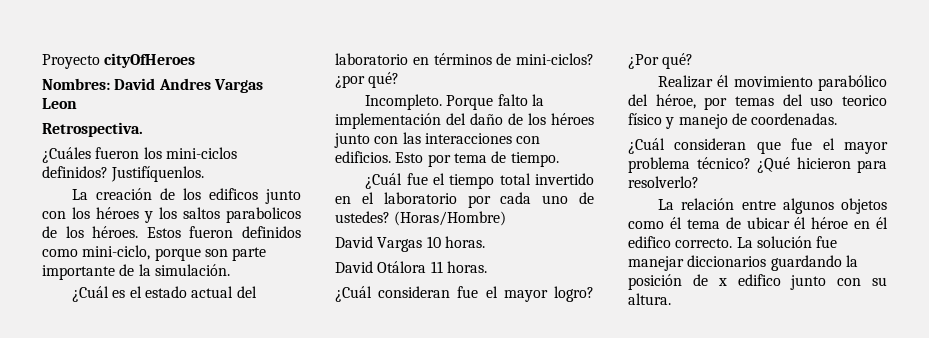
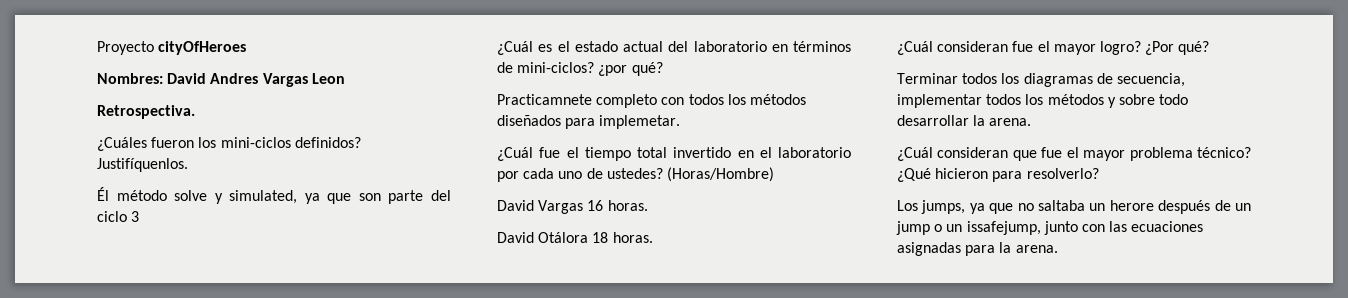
[72,188,301,204] [42,207,301,223] [42,226,301,238] [42,245,267,261] [42,264,230,280] La creación de los edificos junto con los héroes y los saltos parabolicos de los héroes. Estos fueron definidos como mini-ciclo, porque son parte importante de la simulación. -> [97,187,451,204] [97,211,140,222] Él método solve y simulated, ya que son parte del ciclo 3
[365,94,545,110] [335,113,594,129] [334,132,541,148] [335,151,559,167] Incompleto. Porque falto la implementación del daño de los héroes junto con las interacciones con edificios. Esto por tema de tiempo. -> [497,94,806,108] [497,115,681,129] Practicamnete completo con todos los métodos diseñados para implemetar.
[426,236,441,248] 10 -> [587,200,604,211] 16
[430,261,443,273] 11 -> [592,232,609,243] 18
[658,75,887,91] [628,94,887,110] [628,113,838,129] Realizar él movimiento parabólico del héroe, por temas del uso teorico físico y manejo de coordenadas. -> [897,73,1185,87] [897,94,1189,108] [897,115,1032,126] Terminar todos los diagramas de secuencia, implementar todos los métodos y sobre todo desarrollar la arena.
[658,198,887,214] [628,217,888,229] [628,236,838,248] [628,255,858,271] [628,274,887,290] [628,293,671,305] La relación entre algunos objetos como él tema de ubicar él héroe en él edifico correcto. La solución fue manejar diccionarios guardando la posición de x edifico junto con su altura. -> [897,200,1251,214] [896,221,1204,235] [897,242,1058,256] Los jumps, ya que no saltaba un herore después de un jump o un issafejump, junto con las ecuaciones asignadas para la arena.

